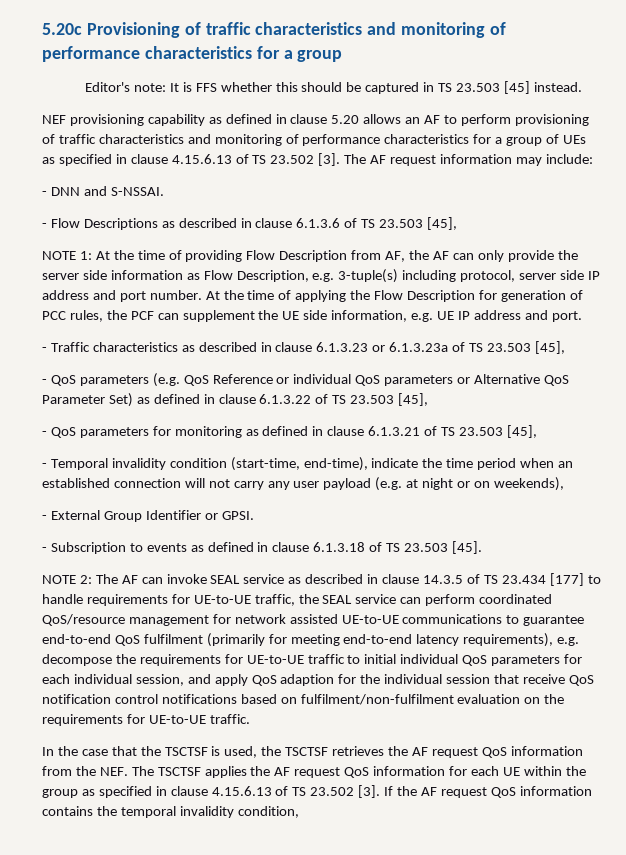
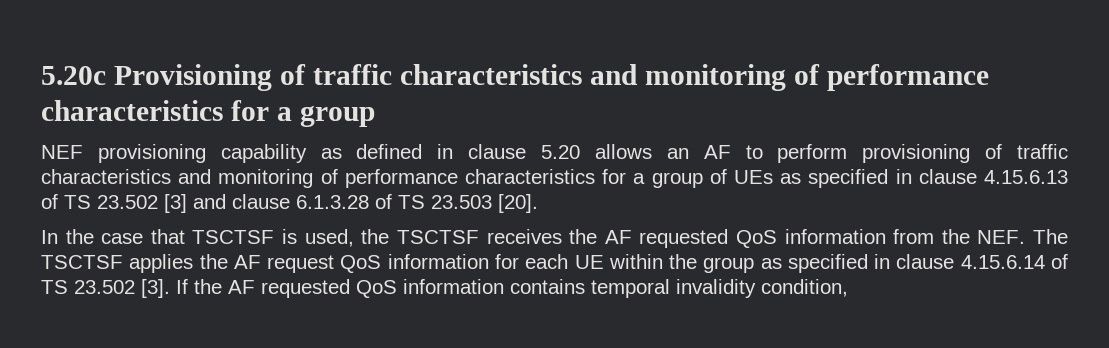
[85,81,582,94] // Editor's note: It is FFS whether this should be captured in TS 23.503 [45] instead. -> (375, 116) none
[318,153,593,166] [42,186,164,196] [42,217,458,230] [42,250,578,262] [42,269,600,283] [42,290,583,302] [42,310,582,322] [42,341,565,354] [42,373,569,387] [42,393,429,407] [42,425,537,438] [42,457,574,471] [42,477,564,491] [42,510,254,522] [42,541,482,554] [42,573,601,586] [42,594,553,606] [42,614,585,626] [42,633,580,647] [42,654,583,666] [42,674,594,686] [42,694,565,705] [42,714,250,726] [3]. The AF request information may include: // - DNN and S-NSSAI. // - Flow Descriptions as described in clause 6.1.3.6 of TS 23.503 [45], // NOTE 1: At the time of providing Flow Description from AF, the AF can only provide the server side information as Flow Description, e.g. 3-tuple(s) including protocol, server side IP address and port number. At the time of applying the Flow Description for generation of PCC rules, the PCF can supplement the UE side information, e.g. UE IP address and port. // - Traffic characteristics as described in clause 6.1.3.23 or 6.1.3.23a of TS 23.503 [45], // - QoS parameters (e.g. QoS Reference or individual QoS parameters or Alternative QoS Parameter Set) as defined in clause 6.1.3.22 of TS 23.503 [45], // - QoS parameters for monitoring as defined in clause 6.1.3.21 of TS 23.503 [45], // - Temporal invalidity condition (start-time, end-time), indicate the time period when an established connection will not carry any user payload (e.g. at night or on weekends), // - External Group Identifier or GPSI. // - Subscription to events as defined in clause 6.1.3.18 of TS 23.503 [45]. // NOTE 2: The AF can invoke SEAL service as described in clause 14.3.5 of TS 23.434 [177] to handle requirements for UE-to-UE traffic, the SEAL service can perform coordinated QoS/resource management for network assisted UE-to-UE communications to guarantee end-to-end QoS fulfilment (primarily for meeting end-to-end latency requirements), e.g. decompose the requirements for UE-to-UE traffic to initial individual QoS parameters for each individual session, and apply QoS adaption for the individual session that receive QoS notification control notifications based on fulfilment/non-fulfilment evaluation on the requirements for UE-to-UE traffic. -> [164,194,538,213] [3] and clause 6.1.3.28 of TS 23.503 [20].
[140,746,161,756] the -> (185, 236) none
[332,746,478,758] retrieves the AF request -> [486,229,729,248] receives the AF requested
[211,786,272,796] 4.15.6.13 -> [960,255,1045,269] 4.15.6.14
[440,787,487,798] request -> [261,279,350,298] requested
[96,806,117,816] the -> (585, 286) none

